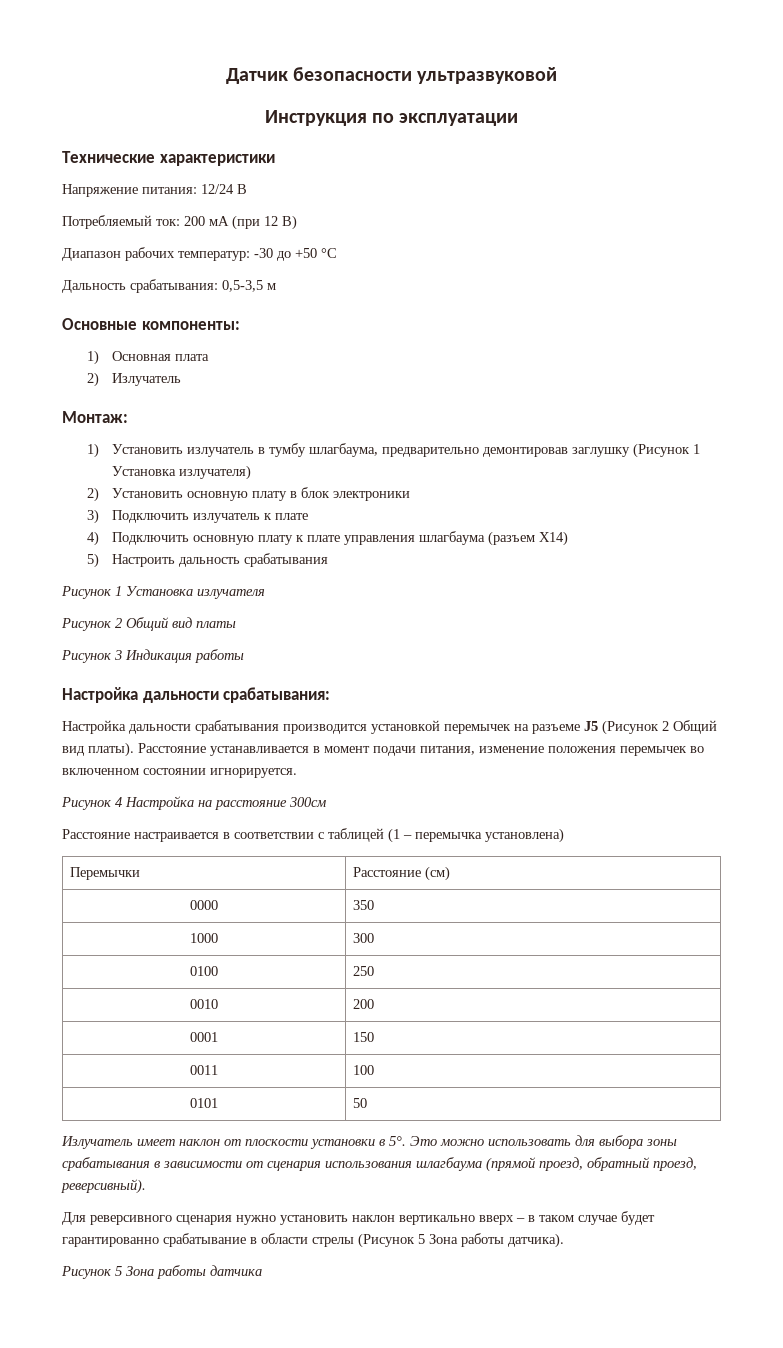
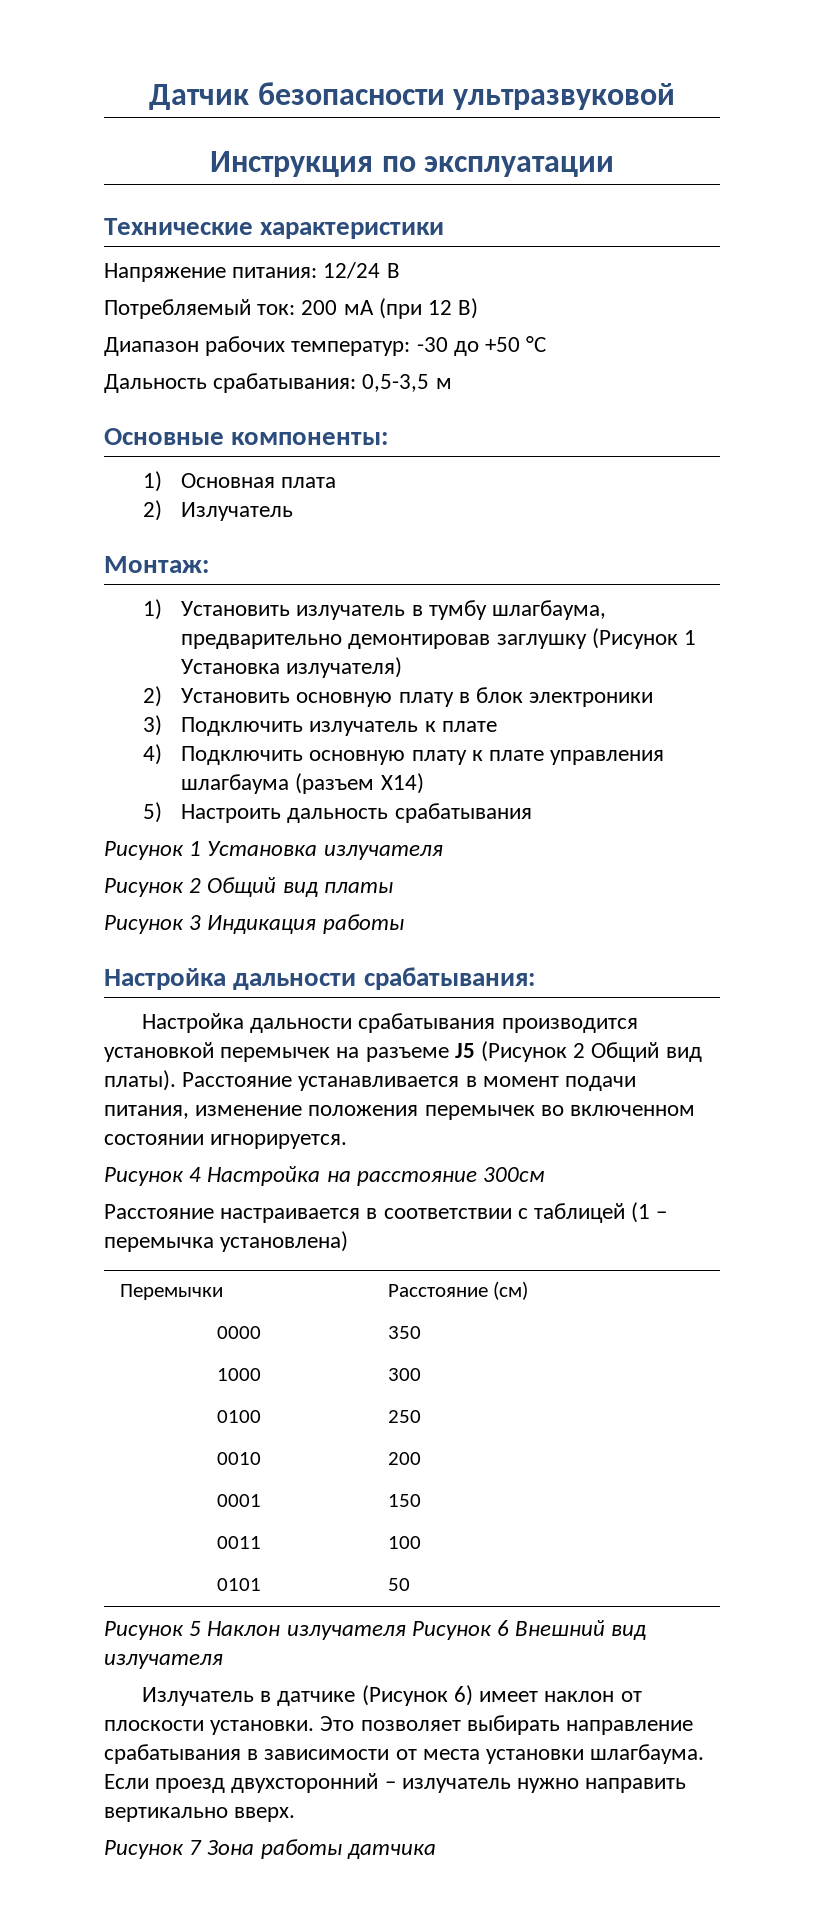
[61,1135,677,1149] [62,1157,697,1172] [61,1179,146,1194] [62,1211,655,1225] [62,1233,564,1248] [61,1266,122,1279] Излучатель имеет наклон от плоскости установки в 5°. Это можно использовать для выбора зоны срабатывания в зависимости от сценария использования шлагбаума (прямой проезд, обратный проезд, реверсивный). // Для реверсивного сценария нужно установить наклон вертикально вверх – в таком случае будет гарантированно срабатывание в области стрелы (Рисунок 5 Зона работы датчика). // Рисунок 5 -> [104,1620,647,1640] [104,1654,223,1669] [142,1685,642,1706] [104,1715,694,1735] [104,1744,705,1764] [104,1773,687,1793] [104,1807,296,1822] [104,1840,203,1859] Рисунок 5 Наклон излучателя Рисунок 6 Внешний вид излучателя // Излучатель в датчике (Рисунок 6) имеет наклон от плоскости установки. Это позволяет выбирать направление срабатывания в зависимости от места установки шлагбаума. Если проезд двухсторонний – излучатель нужно направить вертикально вверх. // Рисунок 7

